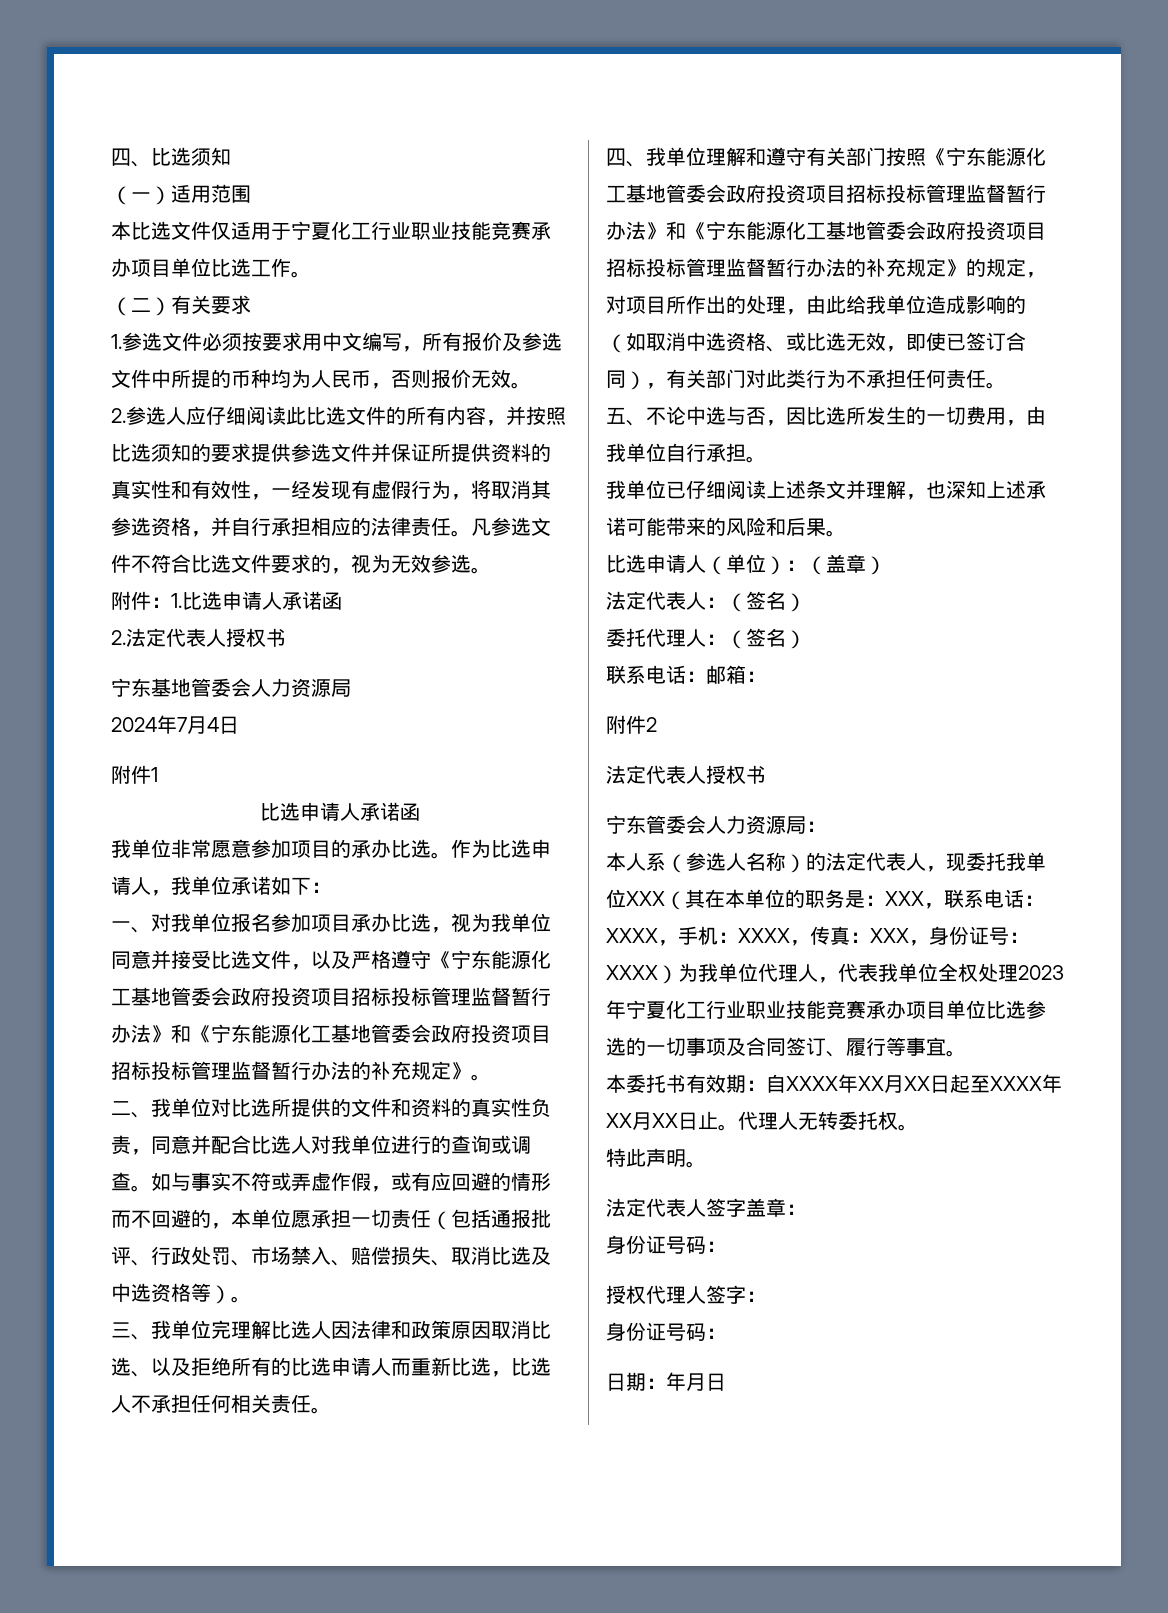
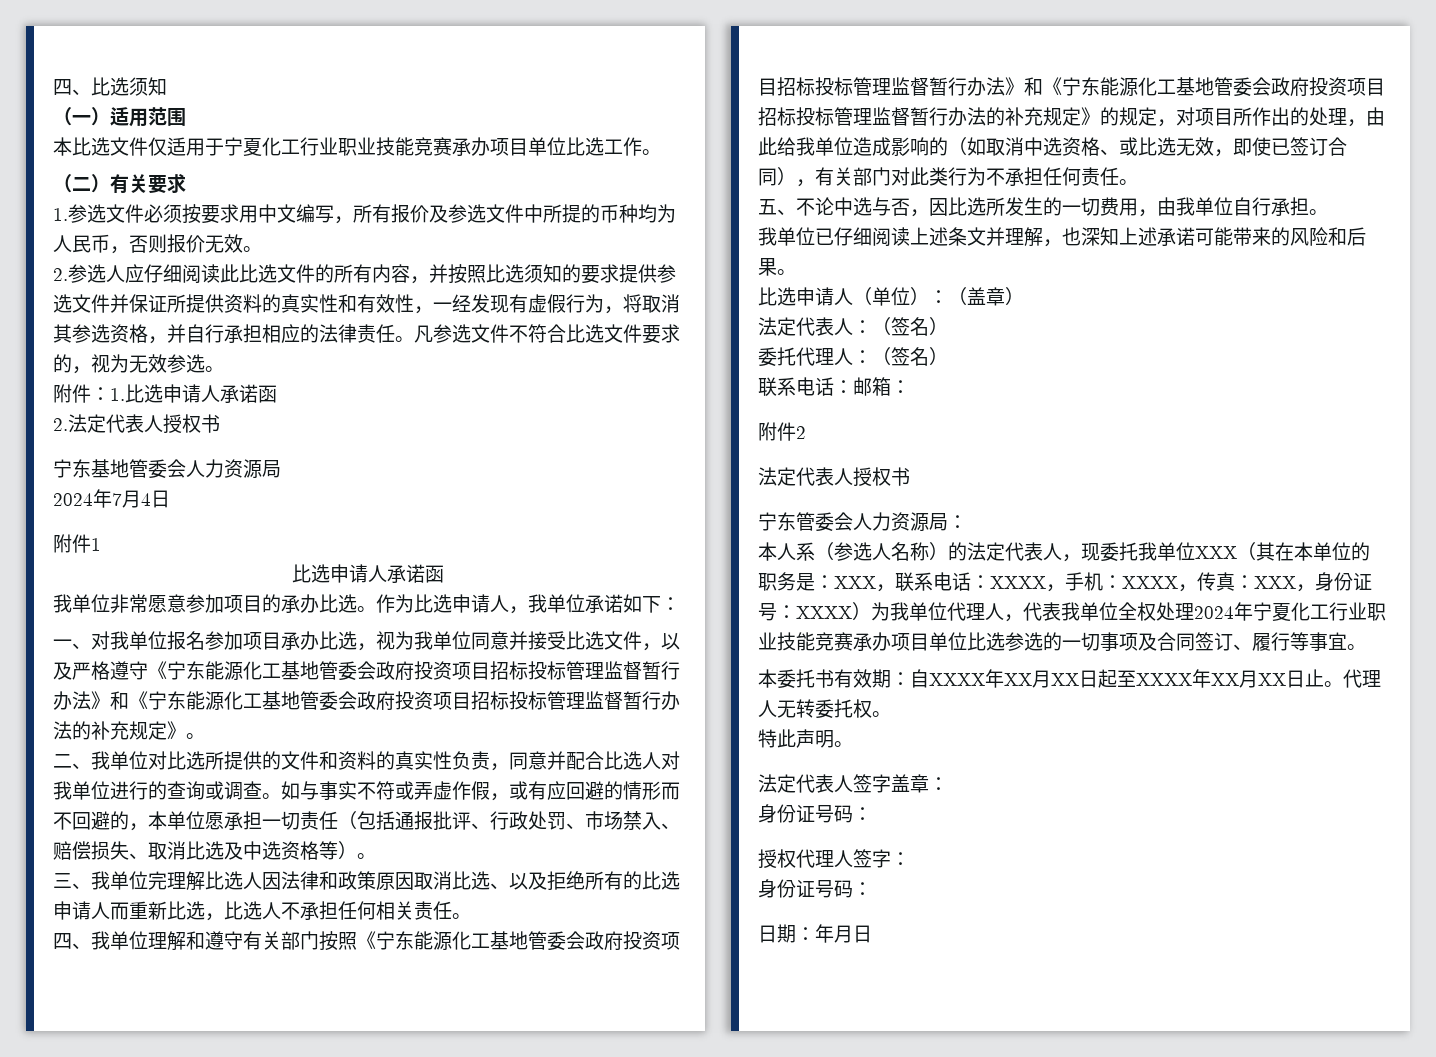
[1018,965,1064,980] 2023 -> [1194,606,1234,619] 2024

